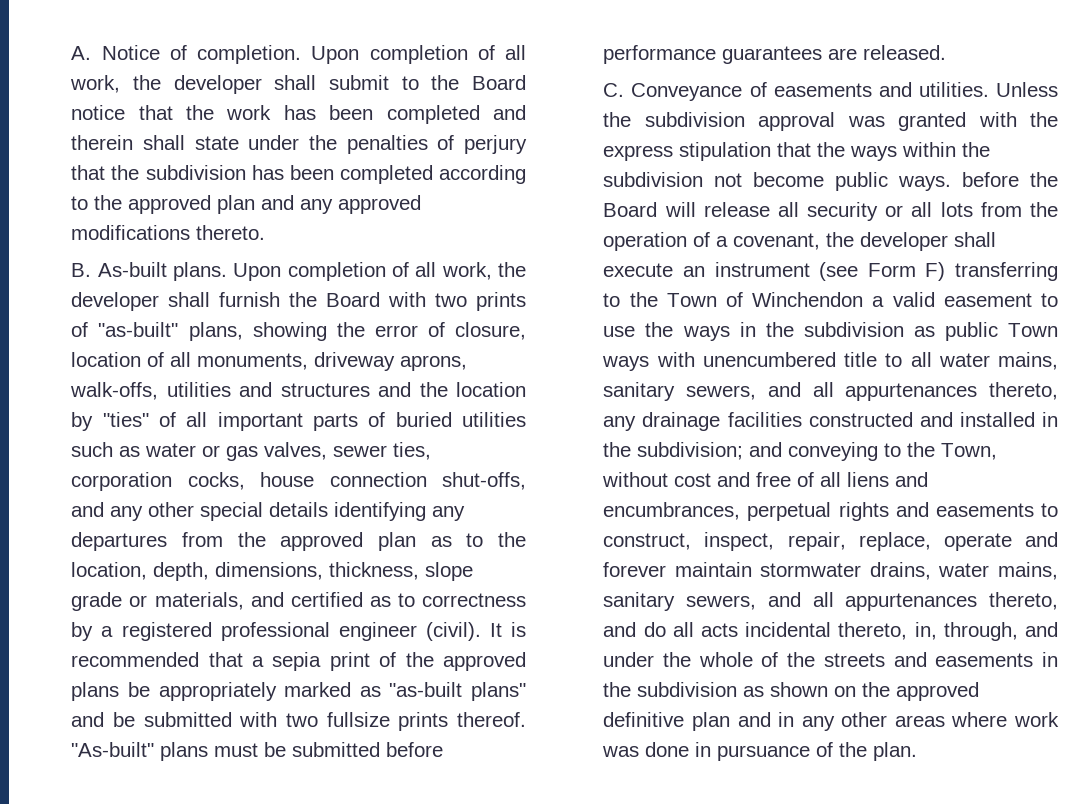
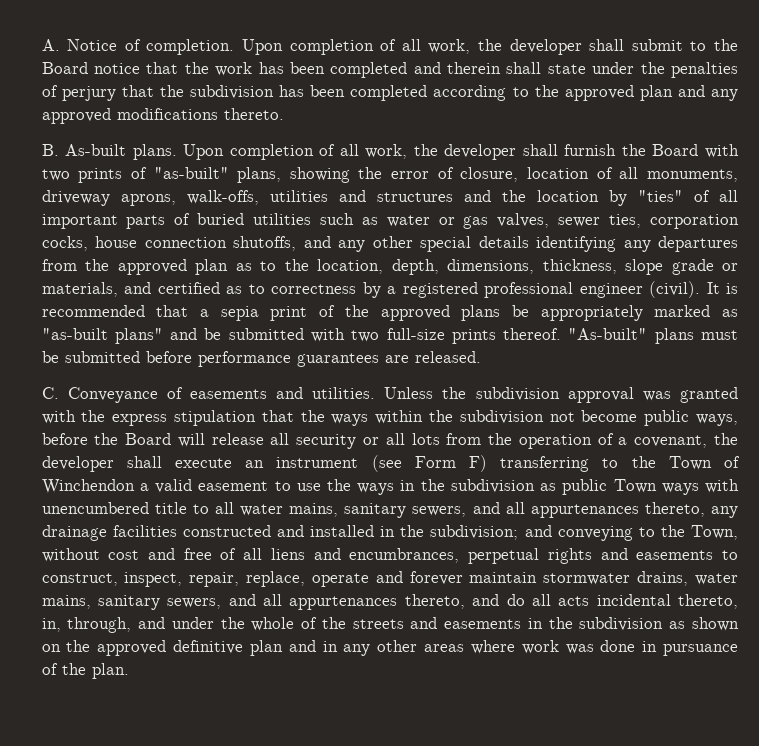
[442,472,526,490] shut-offs, -> [233,236,297,251] shutoffs,
[326,712,390,727] fullsize -> [386,328,445,340] full-size
[898,176,952,191] ways. -> [696,414,738,426] ways,

